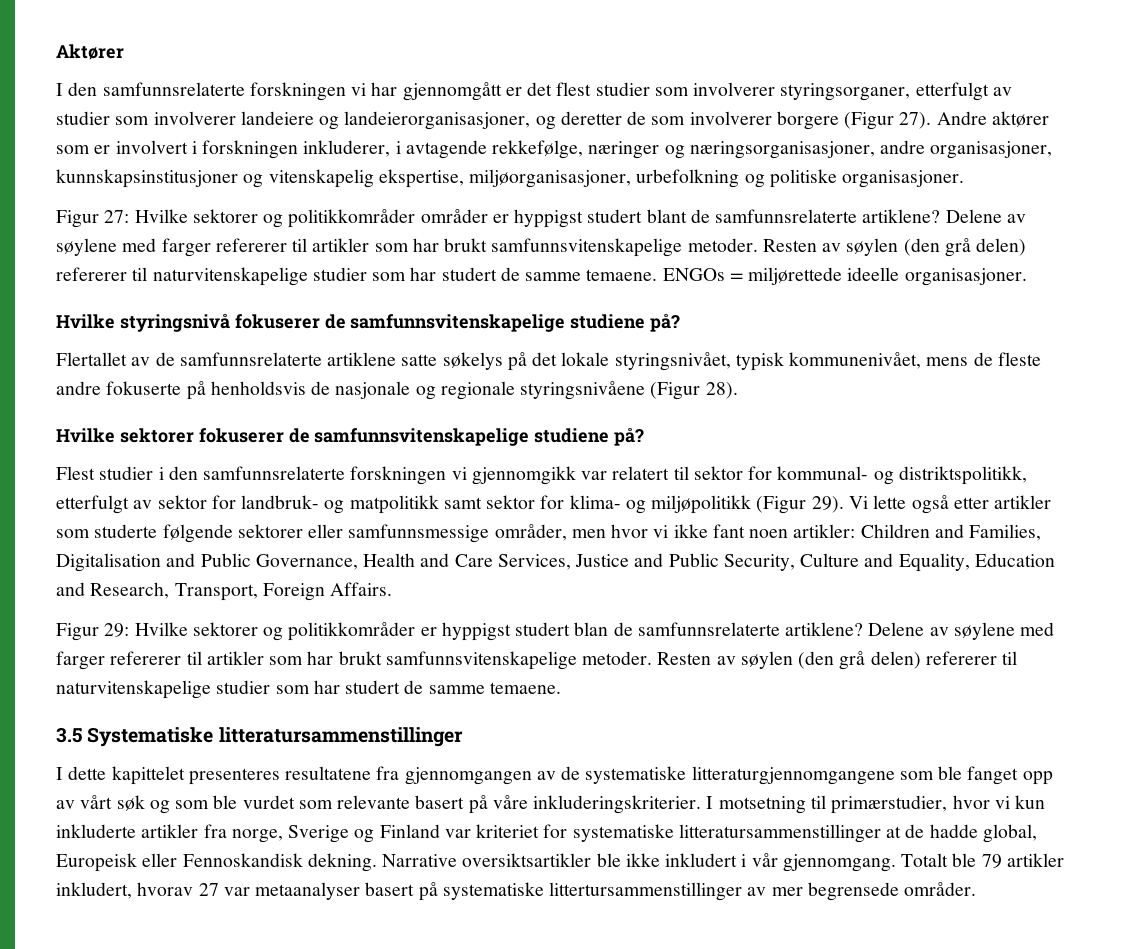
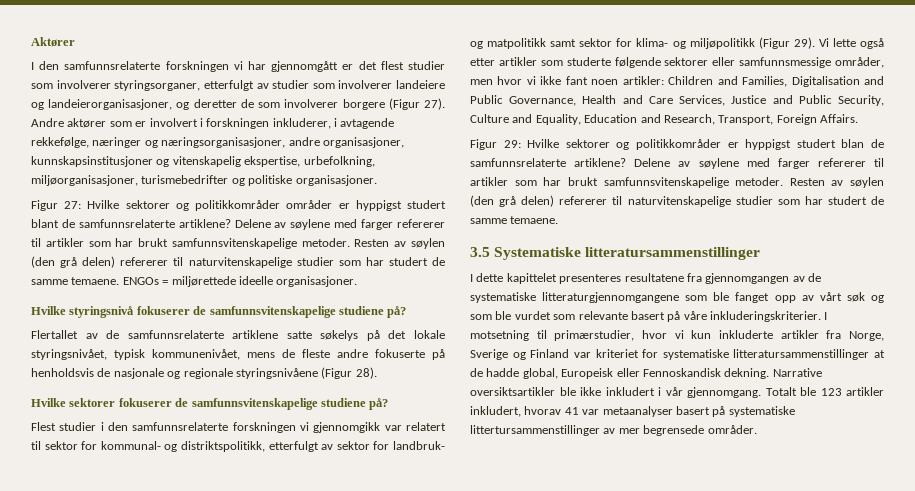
[469,169,740,188] miljøorganisasjoner, urbefolkning -> [303,156,375,167] [31,175,229,186] urbefolkning, miljøorganisasjoner, turismebedrifter
[231,829,283,843] norge, -> [849,331,884,341] Norge,
[981,854,1002,868] 79 -> [820,388,842,396] 123
[198,883,219,896] 27 -> [564,407,579,415] 41

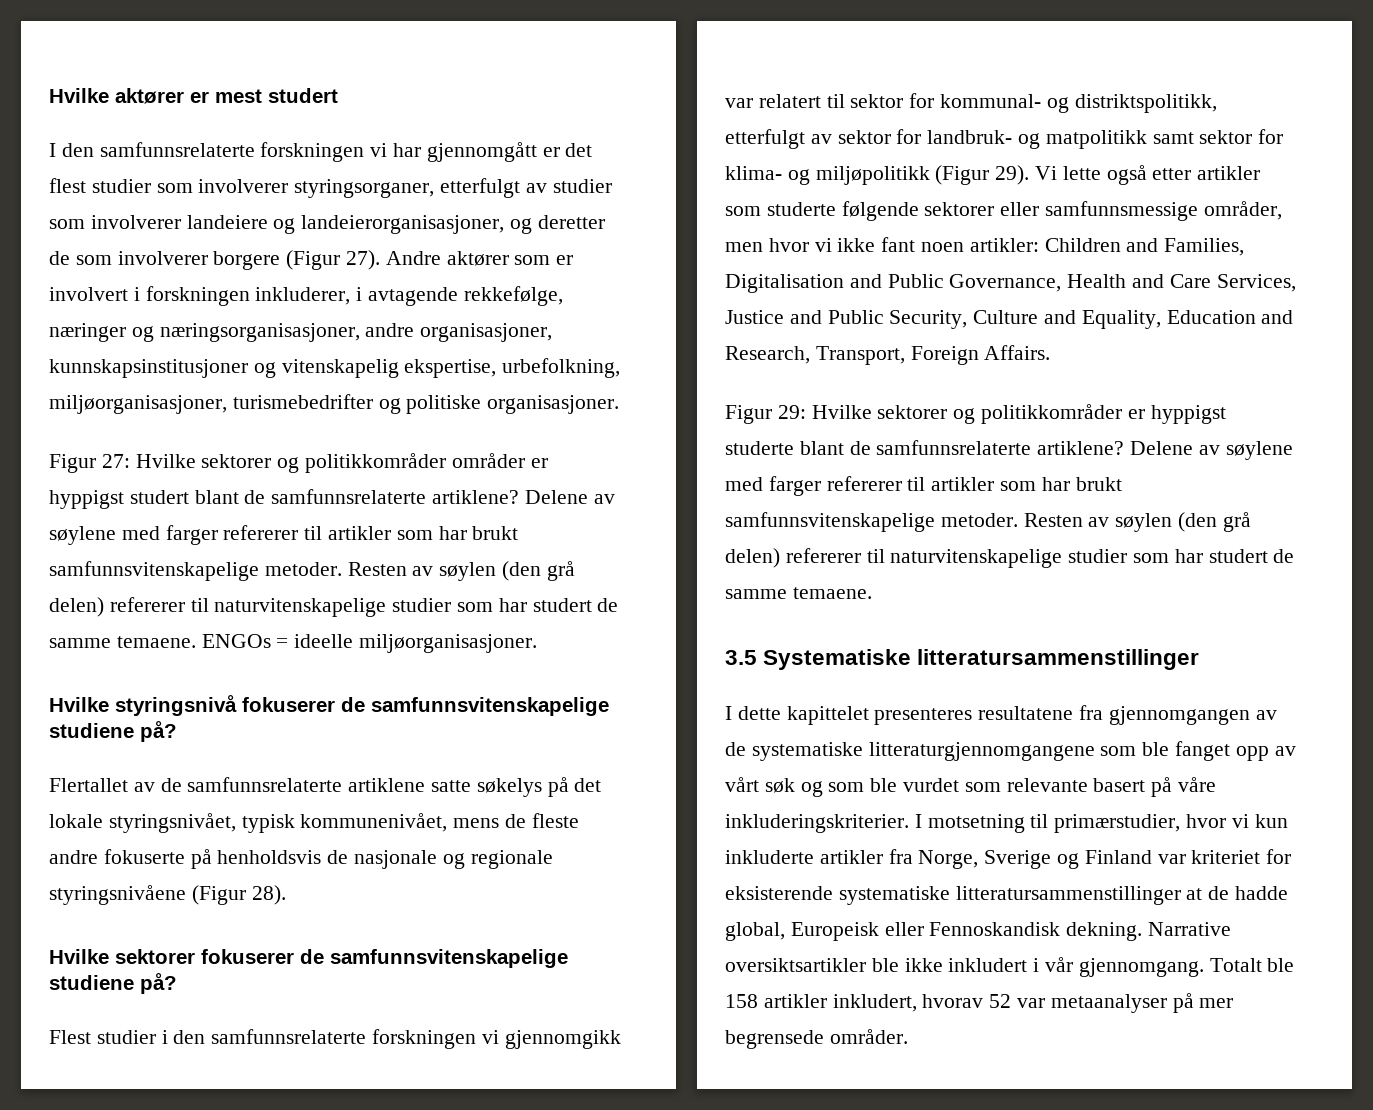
[31,37,75,47] Aktører -> [49,88,338,104] Hvilke aktører er mest studert
[171,276,358,287] miljørettede ideelle organisasjoner. -> [294,634,538,653] ideelle miljøorganisasjoner.
[796,139,865,148] studert blan -> [725,441,844,455] studerte blant
(659, 353) none -> [725,886,833,900] eksisterende
[820,388,842,396] 123 -> [725,994,758,1008] 158
[564,407,579,415] 41 -> [989,994,1012,1008] 52
[675,406,795,417] [470,425,616,436] basert på systematiske littertursammenstillinger av -> [1172,993,1194,1013] på

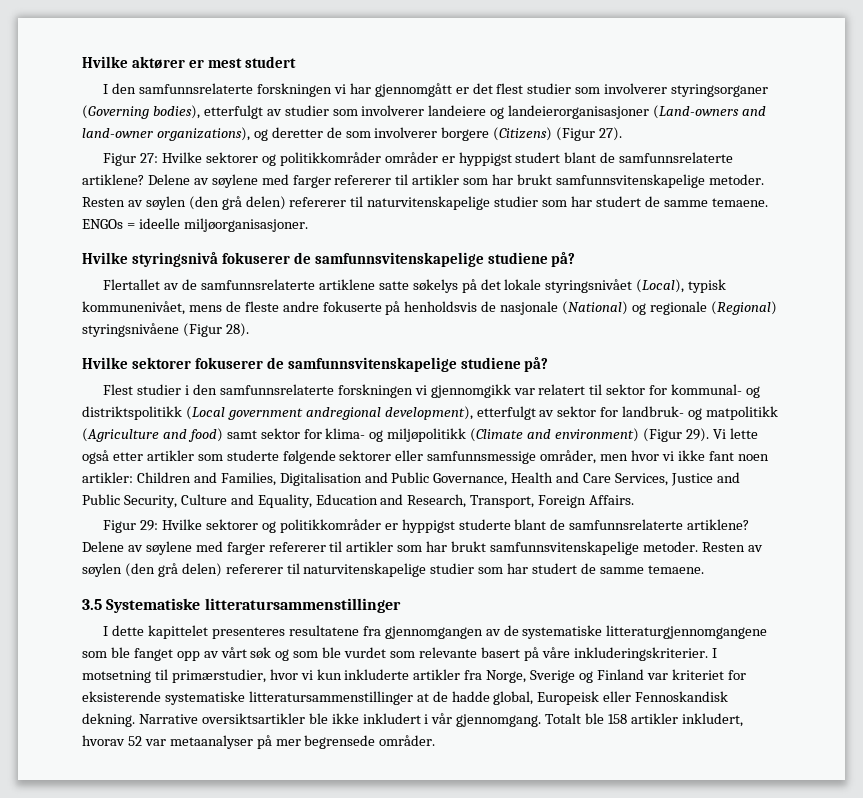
[294,179,435,198] styringsorganer, -> [671,84,769,97] [82,105,200,119] styringsorganer (Governing bodies),
[301,215,505,234] landeierorganisasjoner, -> [508,105,767,119] [82,127,250,141] landeierorganisasjoner (Land-owners and land-owner organizations),
(281, 260) none -> [493,127,553,141] (Citizens)
[385,251,574,266] [49,286,563,306] [49,323,553,342] [49,358,621,378] [49,394,620,414] Andre aktører som er involvert i forskningen inkluderer, i avtagende rekkefølge, næringer og næringsorganisasjoner, andre organisasjoner, kunnskapsinstitusjoner og vitenskapelig ekspertise, urbefolkning, miljøorganisasjoner, turismebedrifter og politiske organisasjoner. -> (623, 134) none
[108,813,236,833] styringsnivået, -> [545,279,685,293] styringsnivået (Local),
(438, 859) none -> [562,301,629,315] (National)
(553, 859) none -> [710,301,777,315] (Regional)
[1074,94,1217,113] distriktspolitikk, -> [82,406,473,420] distriktspolitikk (Local government andregional development),
(1147, 139) none -> [82,428,223,442] (Agriculture and food)
(930, 175) none -> [470,428,640,442] (Climate and environment)

